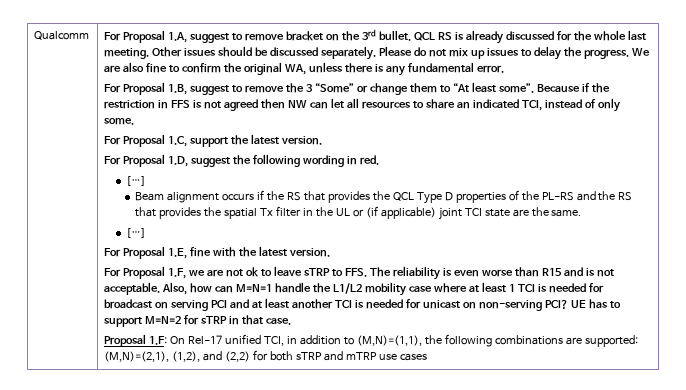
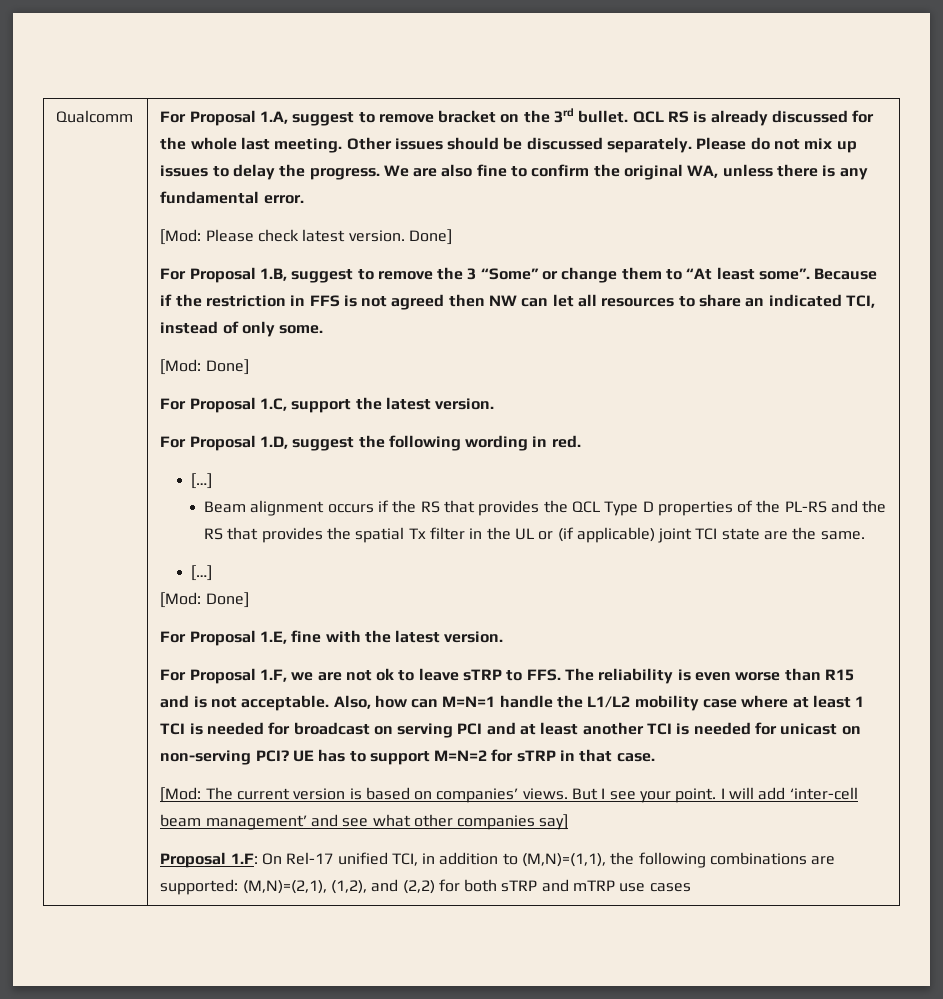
(505, 69) none -> [160,229,452,245] // [Mod: Please check latest version. Done]
(135, 121) none -> [160,359,249,375] // [Mod: Done]
(146, 233) none -> [160,592,249,608] // [Mod: Done]
(292, 321) none -> [160,787,858,803] [160,814,569,830] // [Mod: The current version is based on companies’ views. But I see your point. I will add ‘inter-cell beam management’ and see what other companies say]

